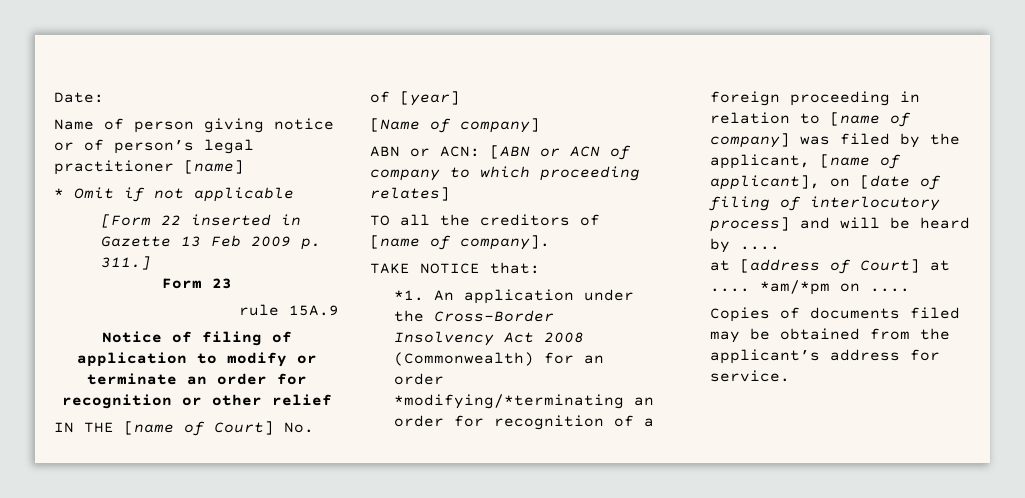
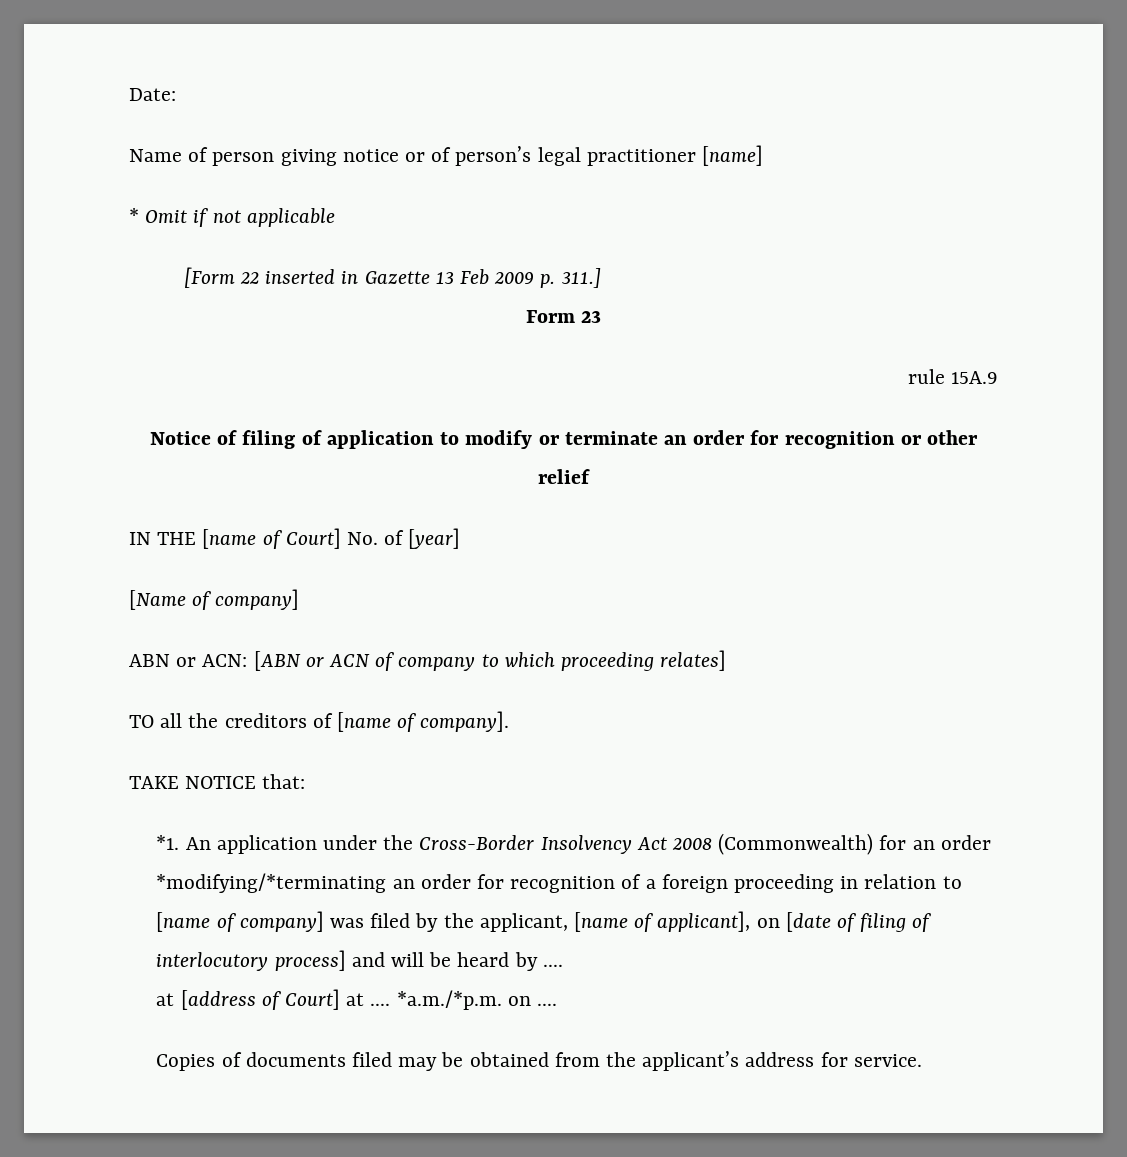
[759,280,830,295] *am/*pm -> [396,990,502,1010] *a.m./*p.m.

